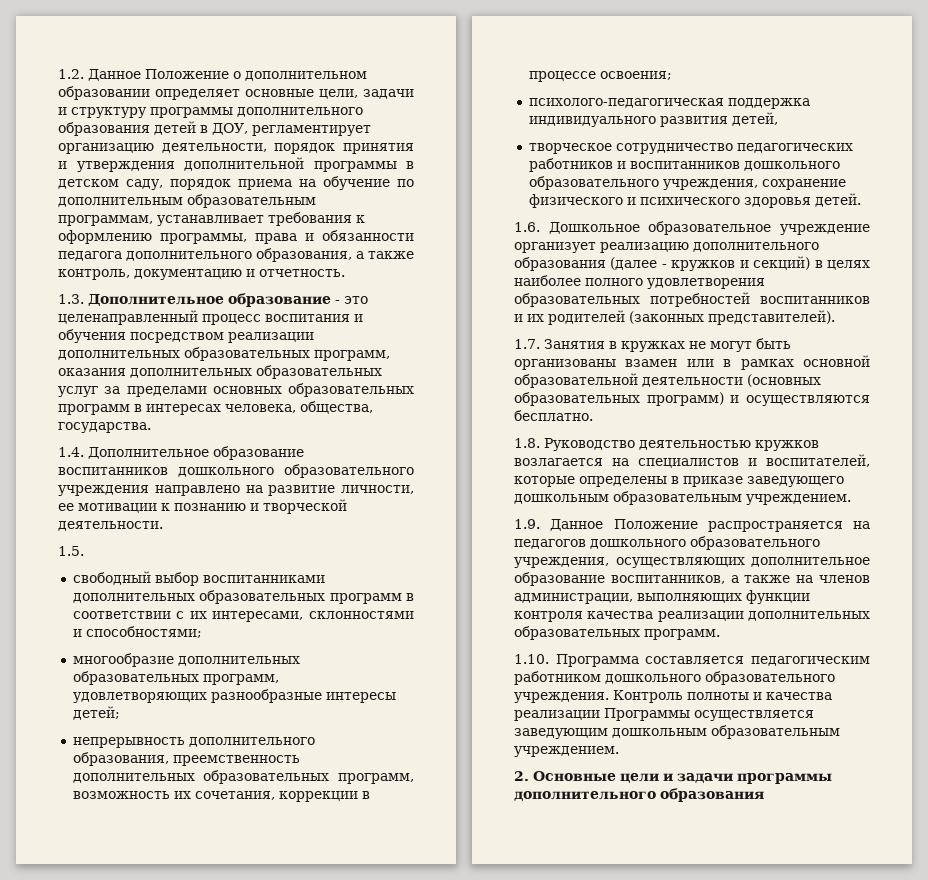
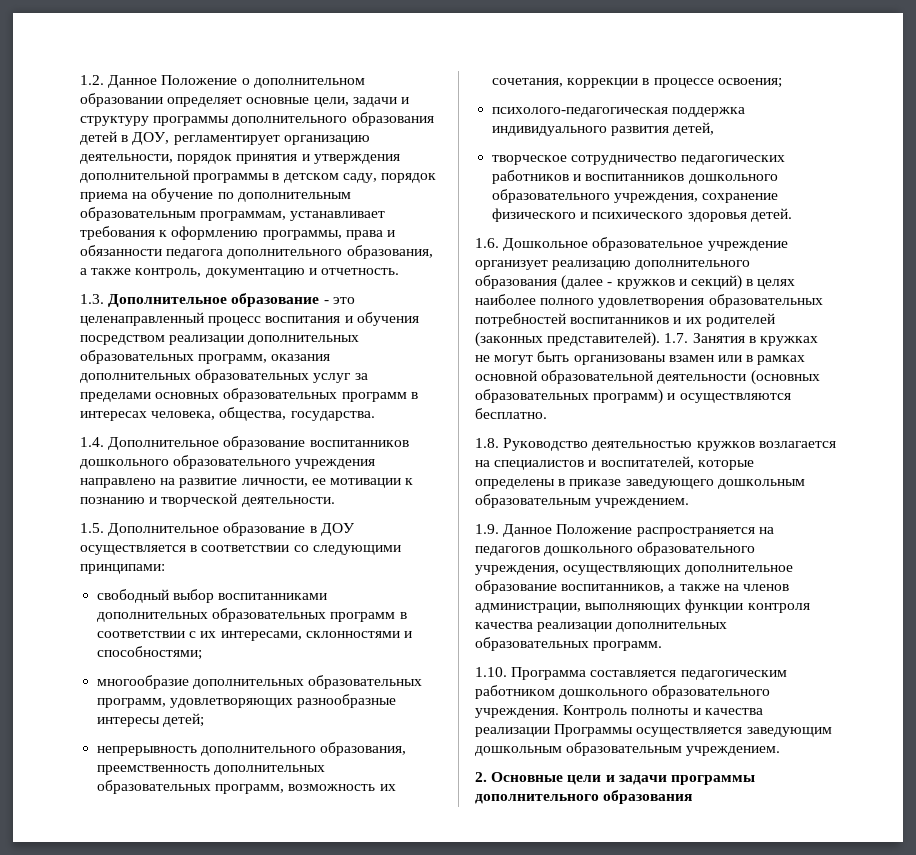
(84, 551) none -> [108,522,354,536] [80,545,401,555] [80,564,165,574] Дополнительное образование в ДОУ осуществляется в соответствии со следующими принципами:
(835, 317) // -> (661, 339) none

